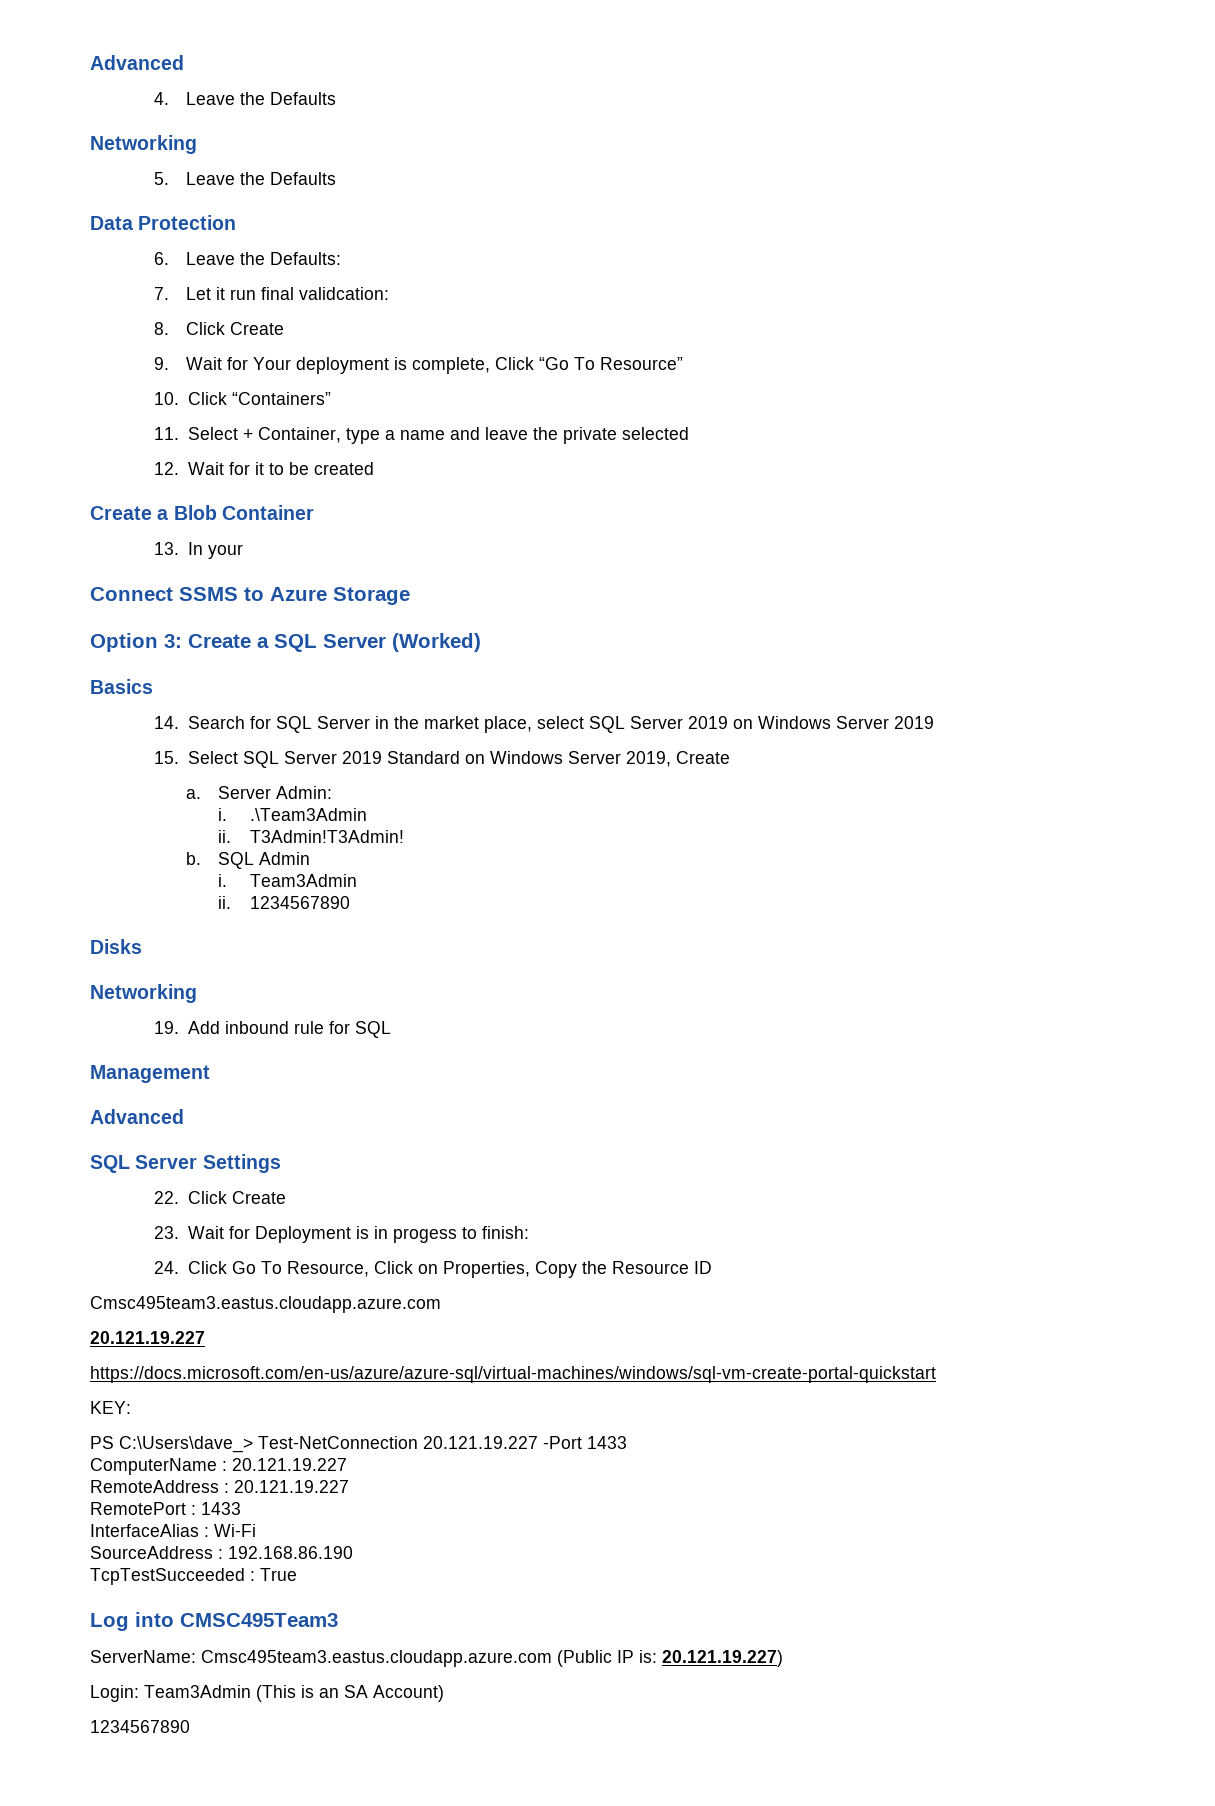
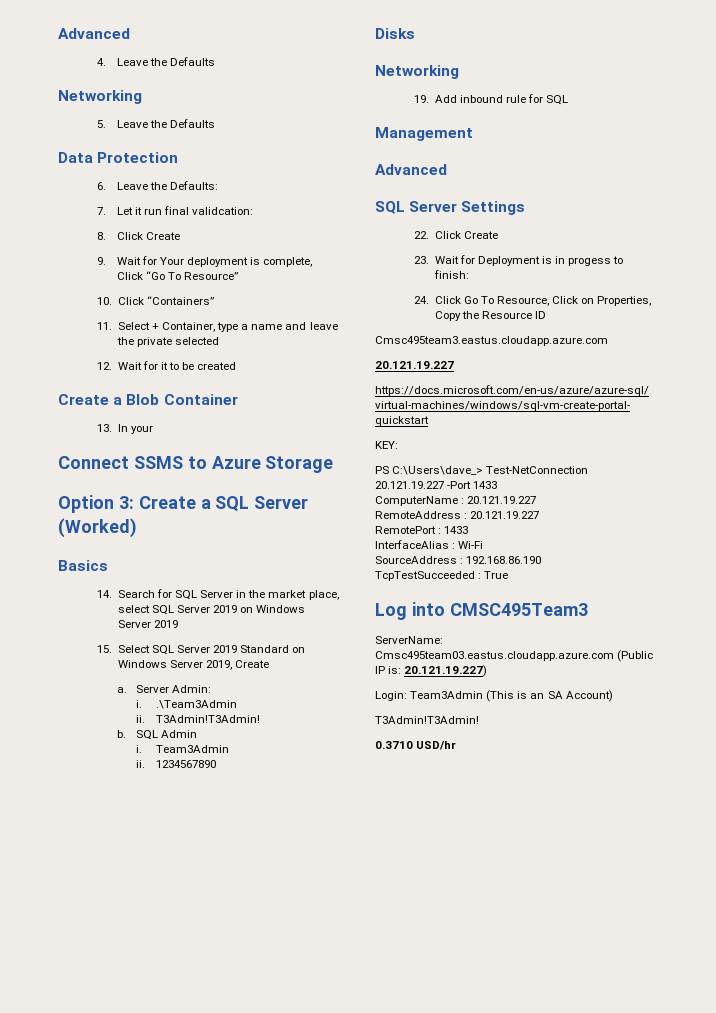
[201,1650,552,1667] Cmsc495team3.eastus.cloudapp.azure.com -> [375,651,614,661] Cmsc495team03.eastus.cloudapp.azure.com
[90,1720,190,1733] 1234567890 -> [375,716,479,724] [375,741,457,750] T3Admin!T3Admin! // 0.3710 USD/hr

